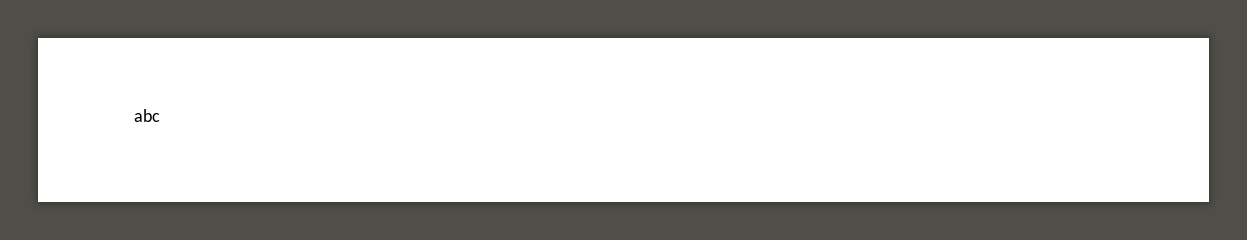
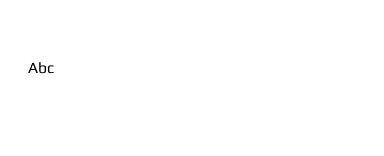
[134,109,160,122] abc -> [28,62,54,74] Abc

